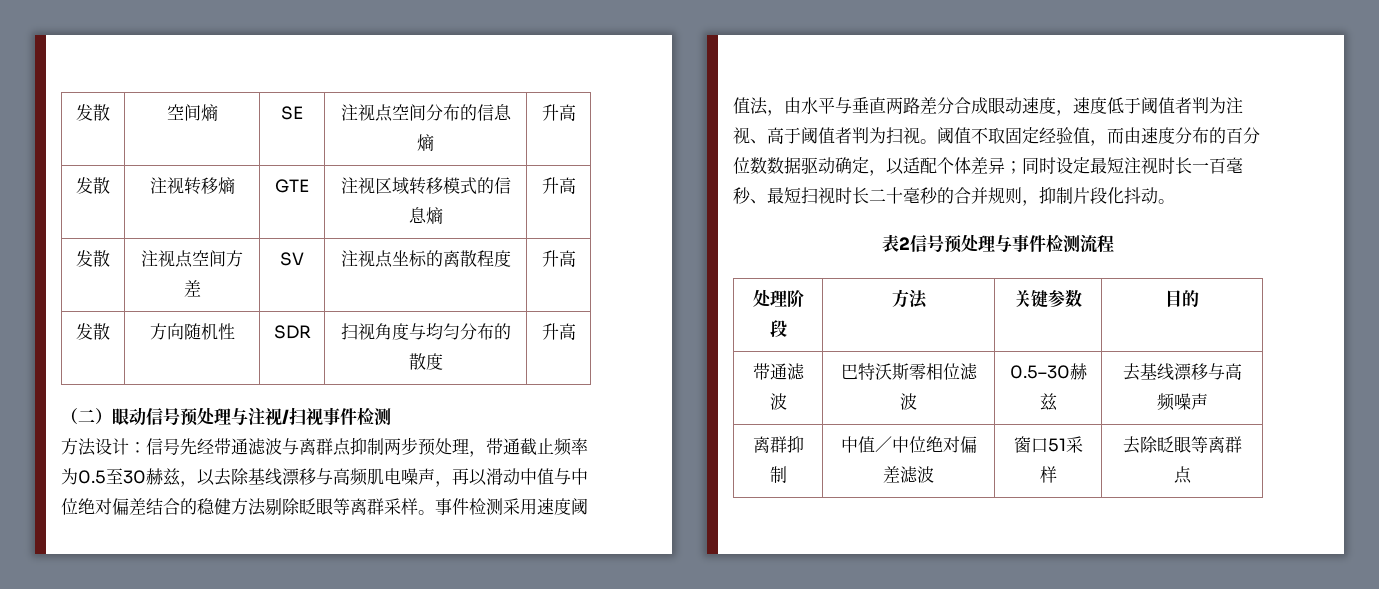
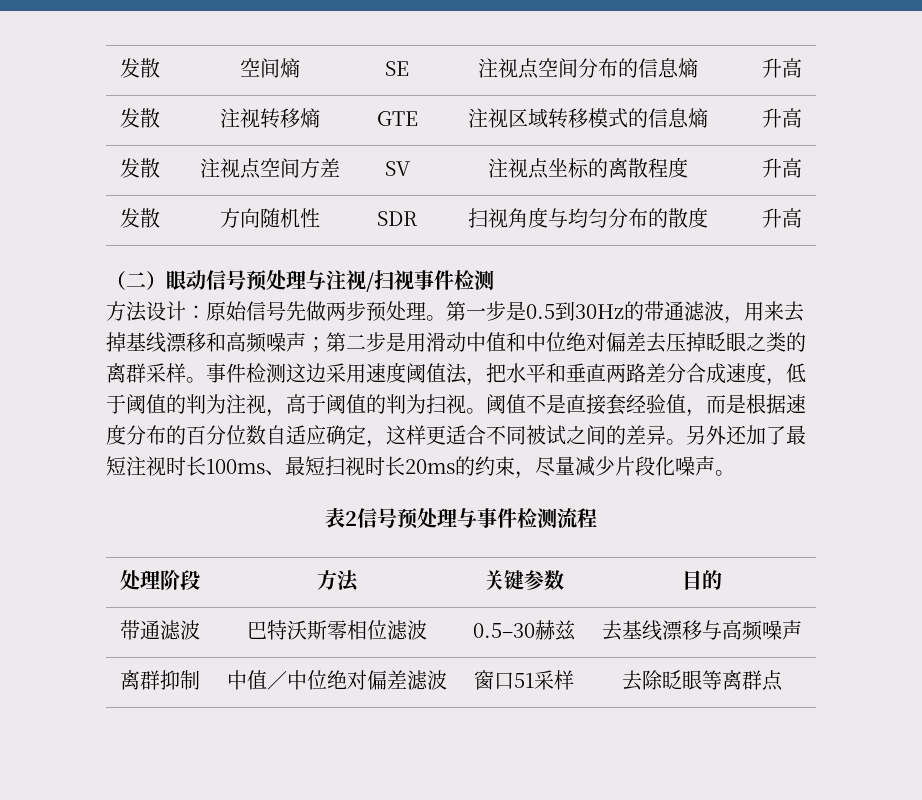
[146,437,588,457] [61,468,487,487] 信号先经带通滤波与离群点抑制两步预处理，带通截止频率为0.5至30赫兹，以去除基线漂移与高频肌电噪声，再以 -> [206,301,804,324] [106,332,426,353] 原始信号先做两步预处理。第一步是0.5到30Hz的带通滤波，用来去掉基线漂移和高频噪声；第二步是用
[554,468,588,485] [61,498,350,516] 与中位绝对偏差结合的稳健方法剔除眨眼等 -> [506,332,806,353] 和中位绝对偏差去压掉眨眼之类的
(503, 506) none -> [286,363,326,383] 这边
[784,97,852,114] 由水平与 -> [486,363,566,383] 把水平和
[988,97,1107,116] 眼动速度，速度 -> [726,362,786,386] 速度，
[1175,97,1192,114] 者 -> [166,394,186,414] 的
[750,139,767,144] 、 -> [266,409,286,417] ，
[835,127,852,144] 者 -> [366,394,386,414] 的
[988,127,1039,144] 取固定 -> [546,394,626,415] 是直接套
[1124,127,1141,144] 由 -> [726,394,786,414] 是根据
[767,157,1090,176] 数据驱动确定，以适配个体差异；同时设定 -> [266,425,786,448] 自适应确定，这样更适合不同被试之间的差异。另外还加了
[1192,157,1243,174] [733,187,751,204] 一百毫秒 -> [206,459,265,474] 100ms
[869,186,1158,206] 二十毫秒的合并规则，抑制片段化抖动 -> [405,456,715,479] 20ms的约束，尽量减少片段化噪声

